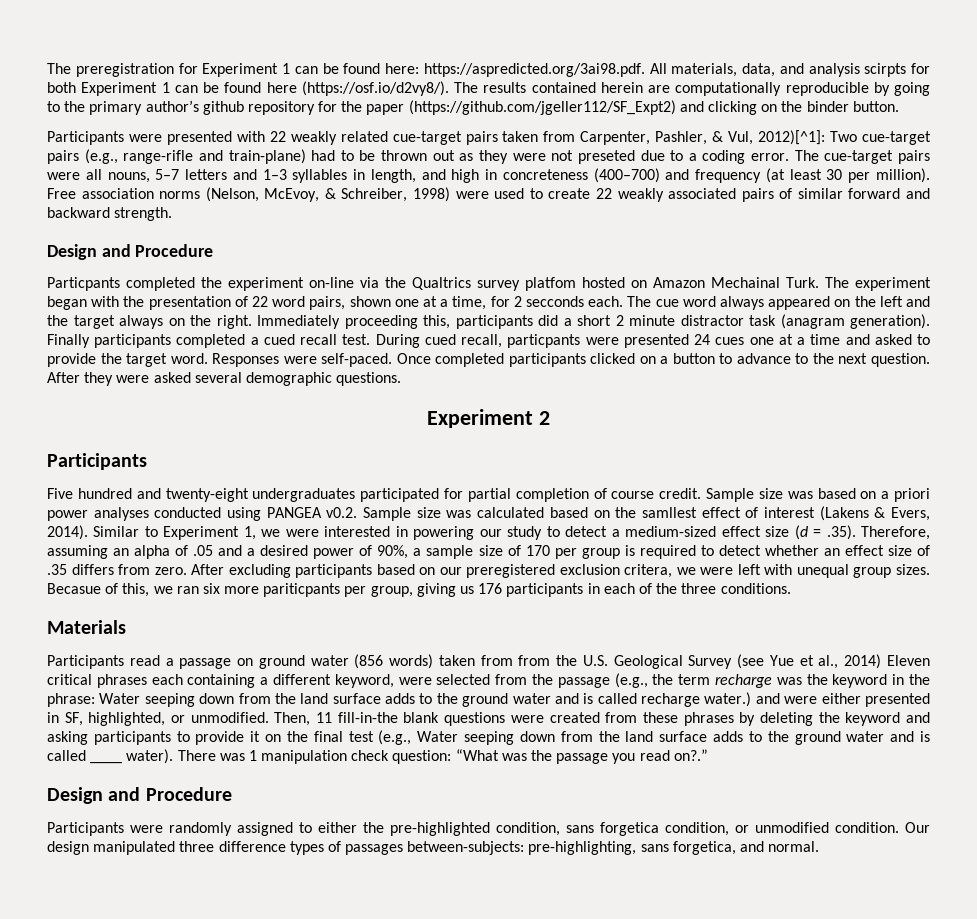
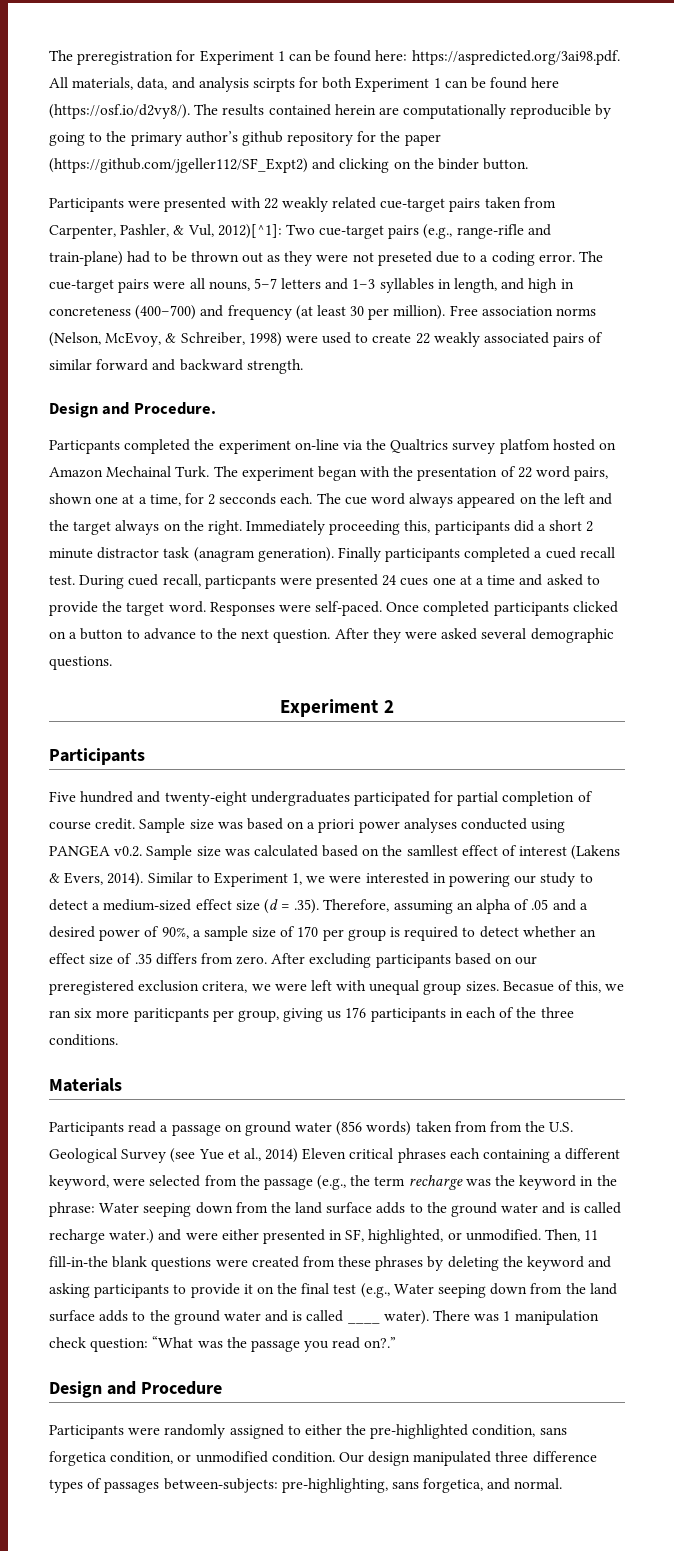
[135,244,214,257] Procedure -> [133,402,216,415] Procedure.

